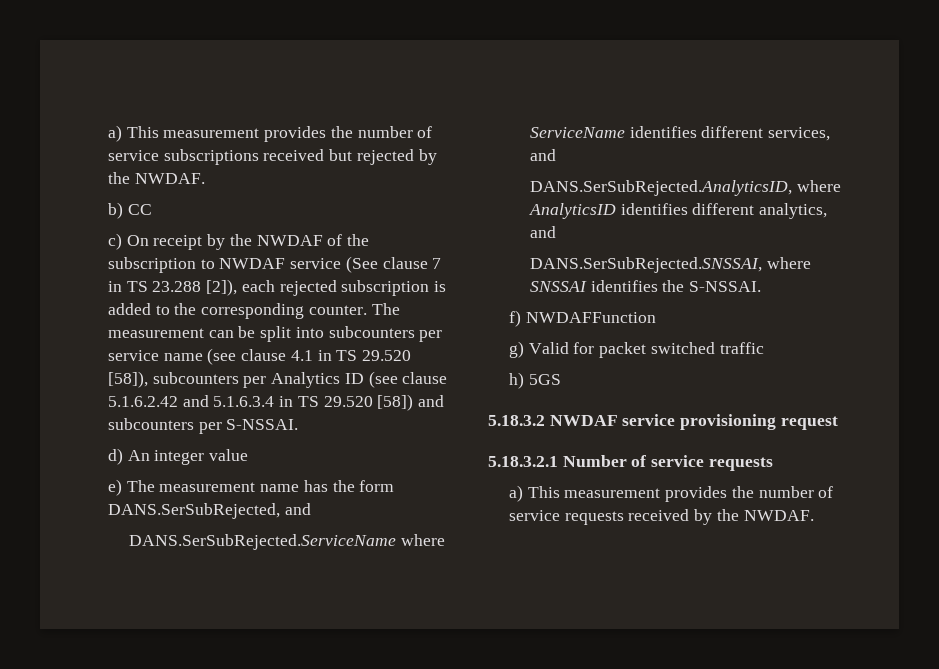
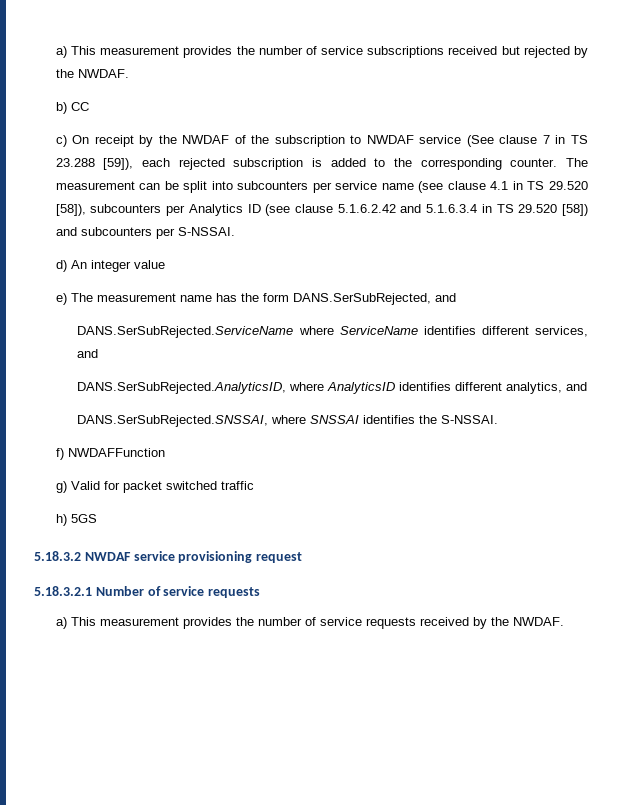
[206,279,238,296] [2]), -> [103,158,134,170] [59]),

